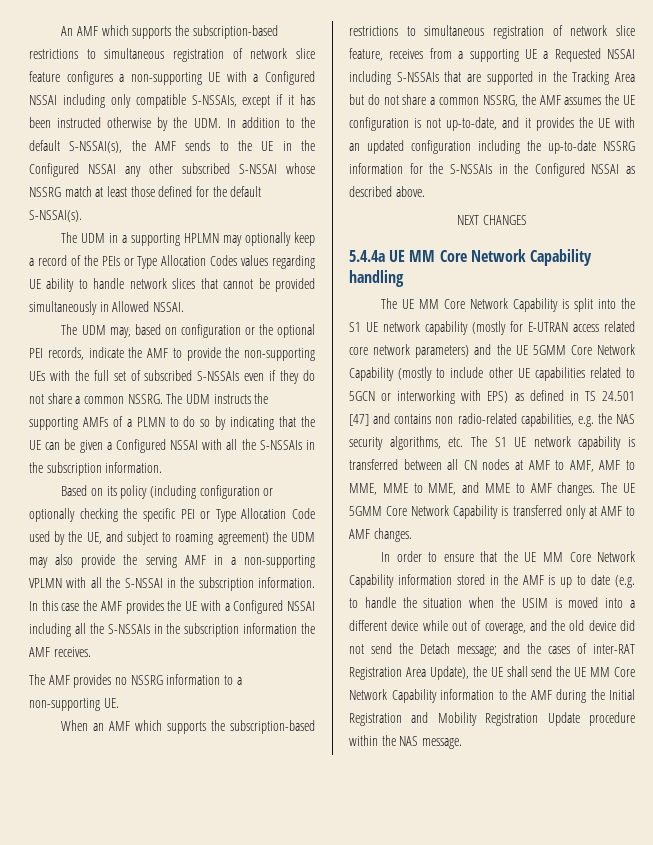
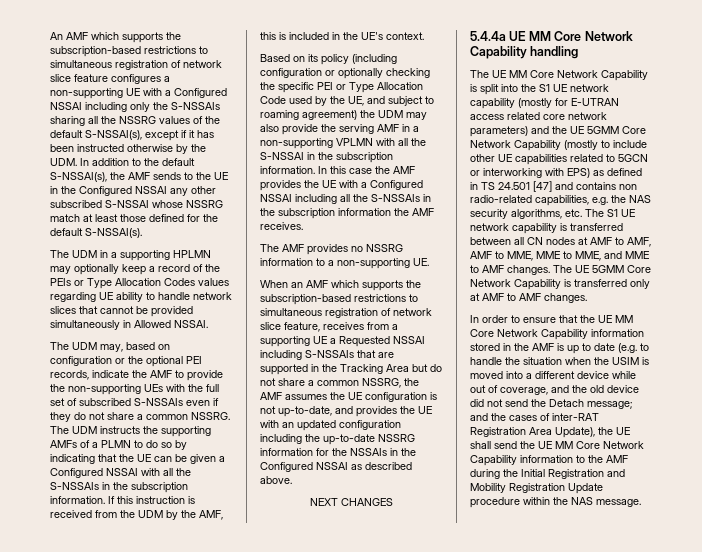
[135,94,237,108] compatible S-NSSAIs, -> [153,102,220,110] [50,116,220,126] [50,130,142,140] the S-NSSAIs sharing all the NSSRG values of the default S-NSSAI(s),
(163, 467) none -> [108,496,195,504] [50,510,223,520] [260,32,424,40] If this instruction is received from the UDM by the AMF, this is included in the UE's context.
[524,118,531,128] it -> (353, 410) none
[449,164,492,174] S-NSSAIs -> [350,448,387,456] NSSAIs

